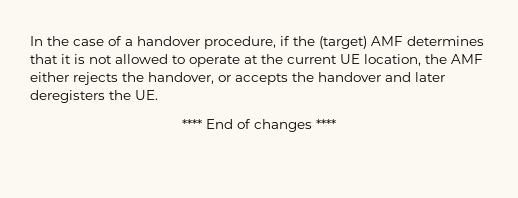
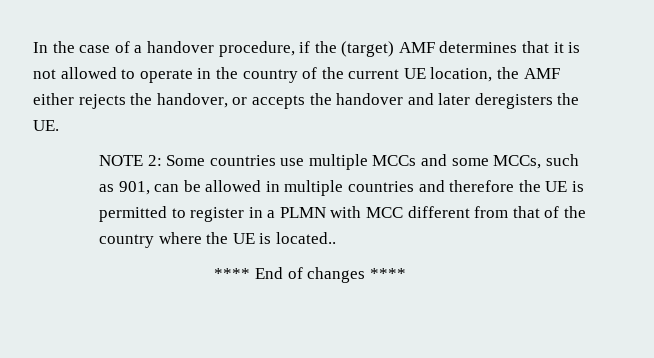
[244,55,258,64] at -> [197,67,318,83] in the country of
(158, 95) none -> [98,154,579,170] [98,180,585,196] [98,206,587,222] [98,232,336,248] // NOTE 2: Some countries use multiple MCCs and some MCCs, such as 901, can be allowed in multiple countries and therefore the UE is permitted to register in a PLMN with MCC different from that of the country where the UE is located..

